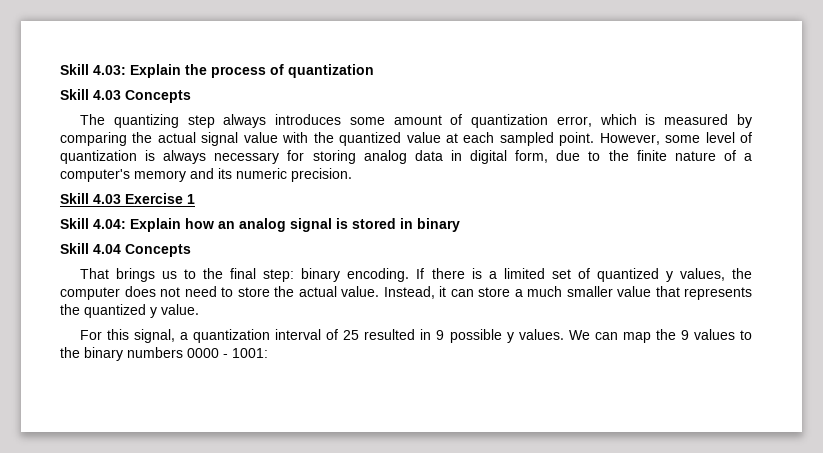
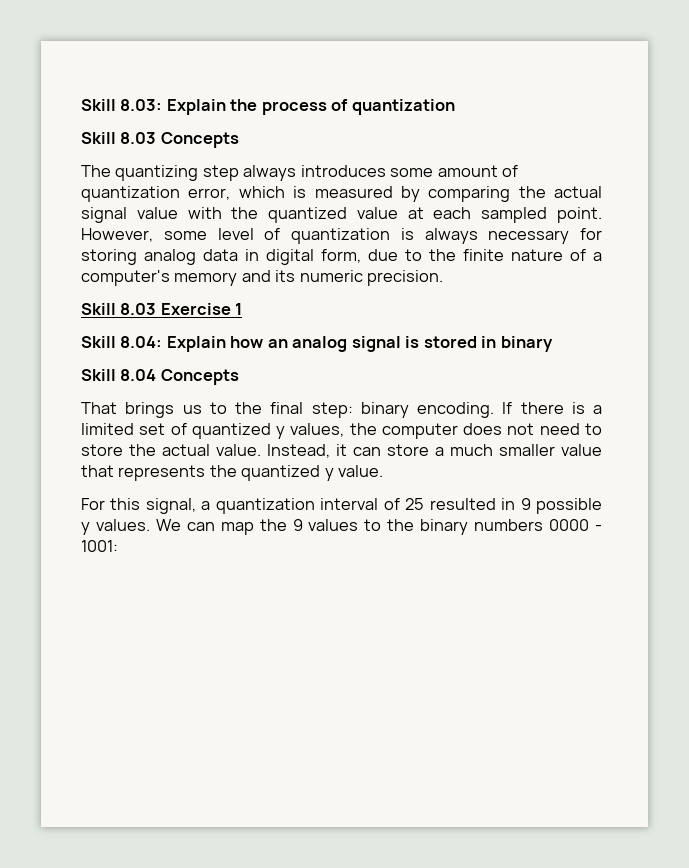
[60,64,126,75] Skill 4.03: -> [81,99,163,111] Skill 8.03:
[93,90,121,100] 4.03 -> [120,132,157,144] 8.03
[93,194,121,204] 4.03 -> [120,303,157,315] 8.03
[93,219,126,229] 4.04: -> [120,336,163,348] 8.04:
[93,244,121,254] 4.04 -> [120,369,157,381] 8.04

